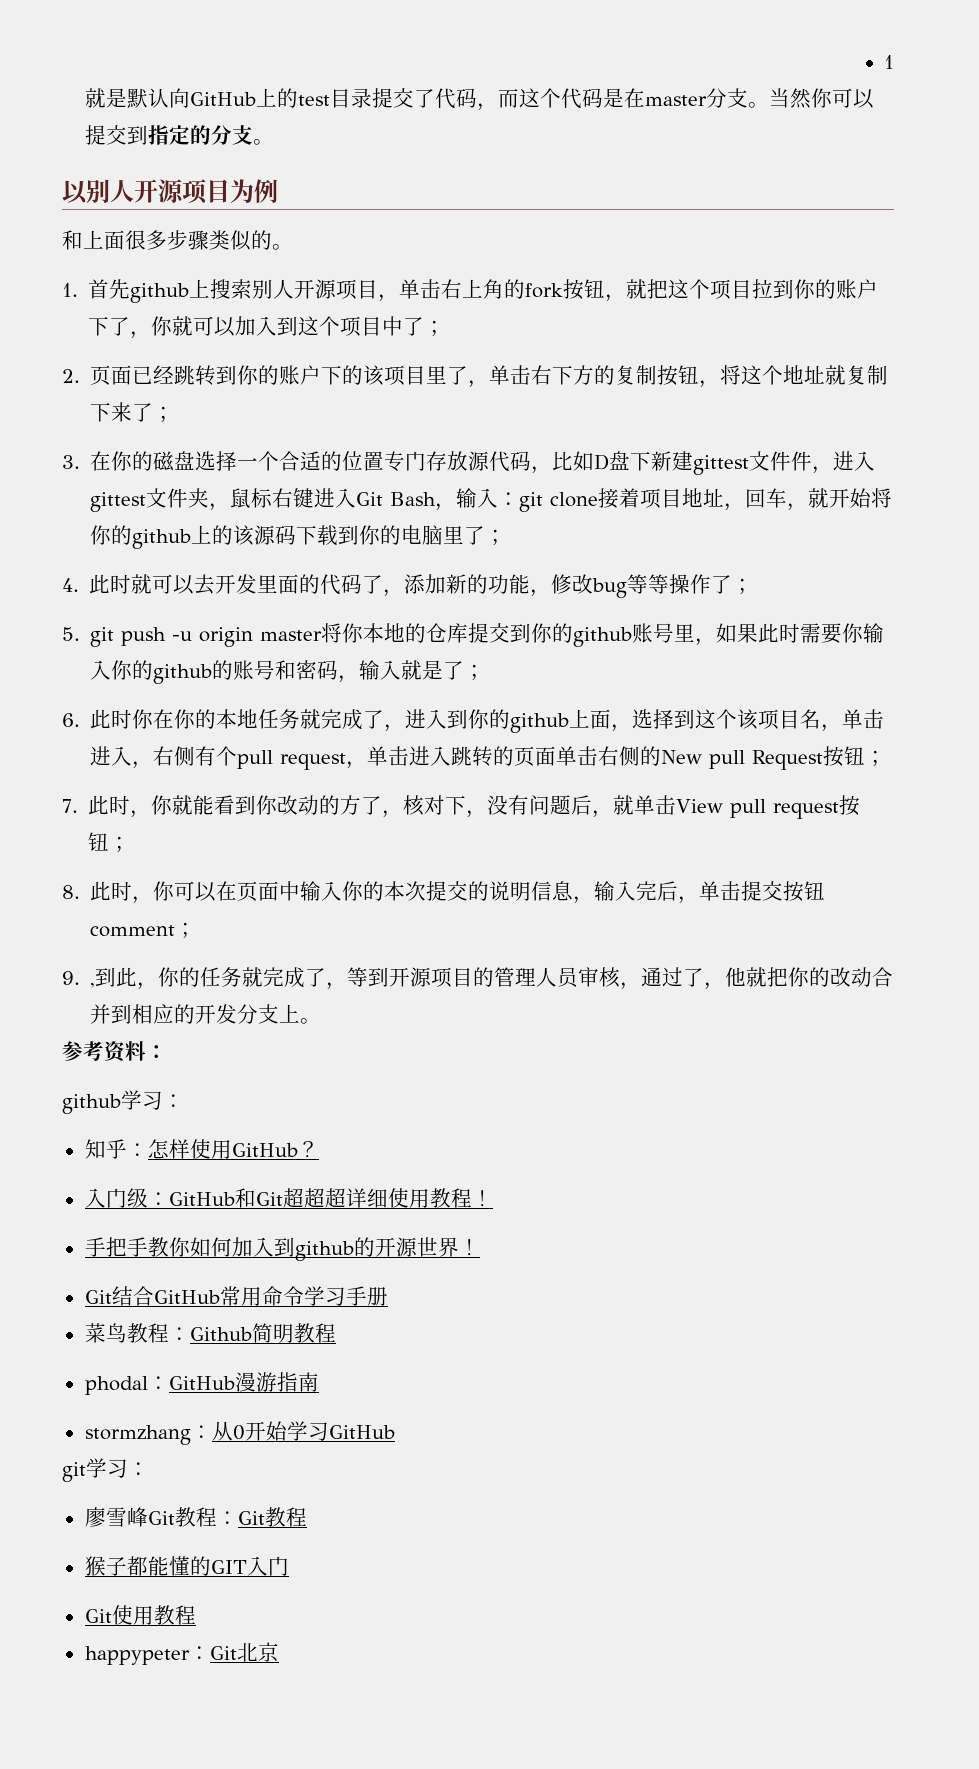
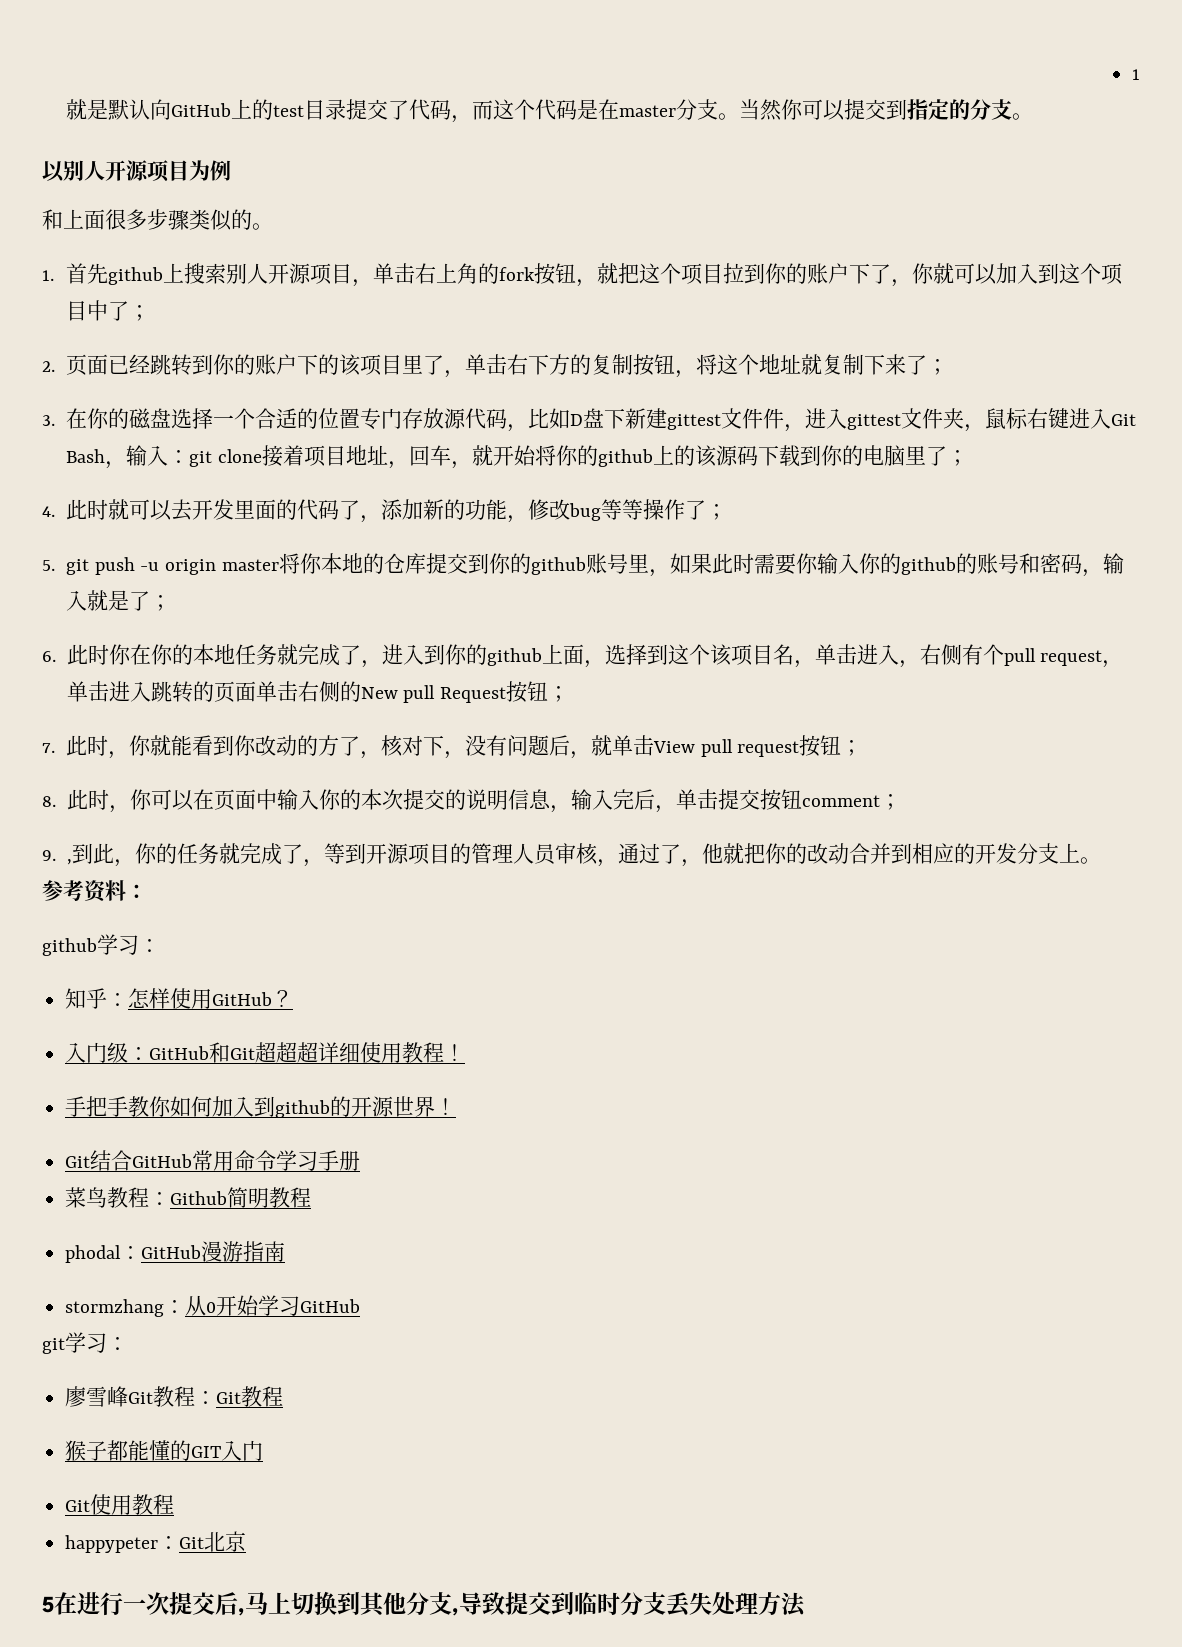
(279, 1652) none -> [42,1591,806,1617] // 5在进行一次提交后,马上切换到其他分支,导致提交到临时分支丢失处理方法

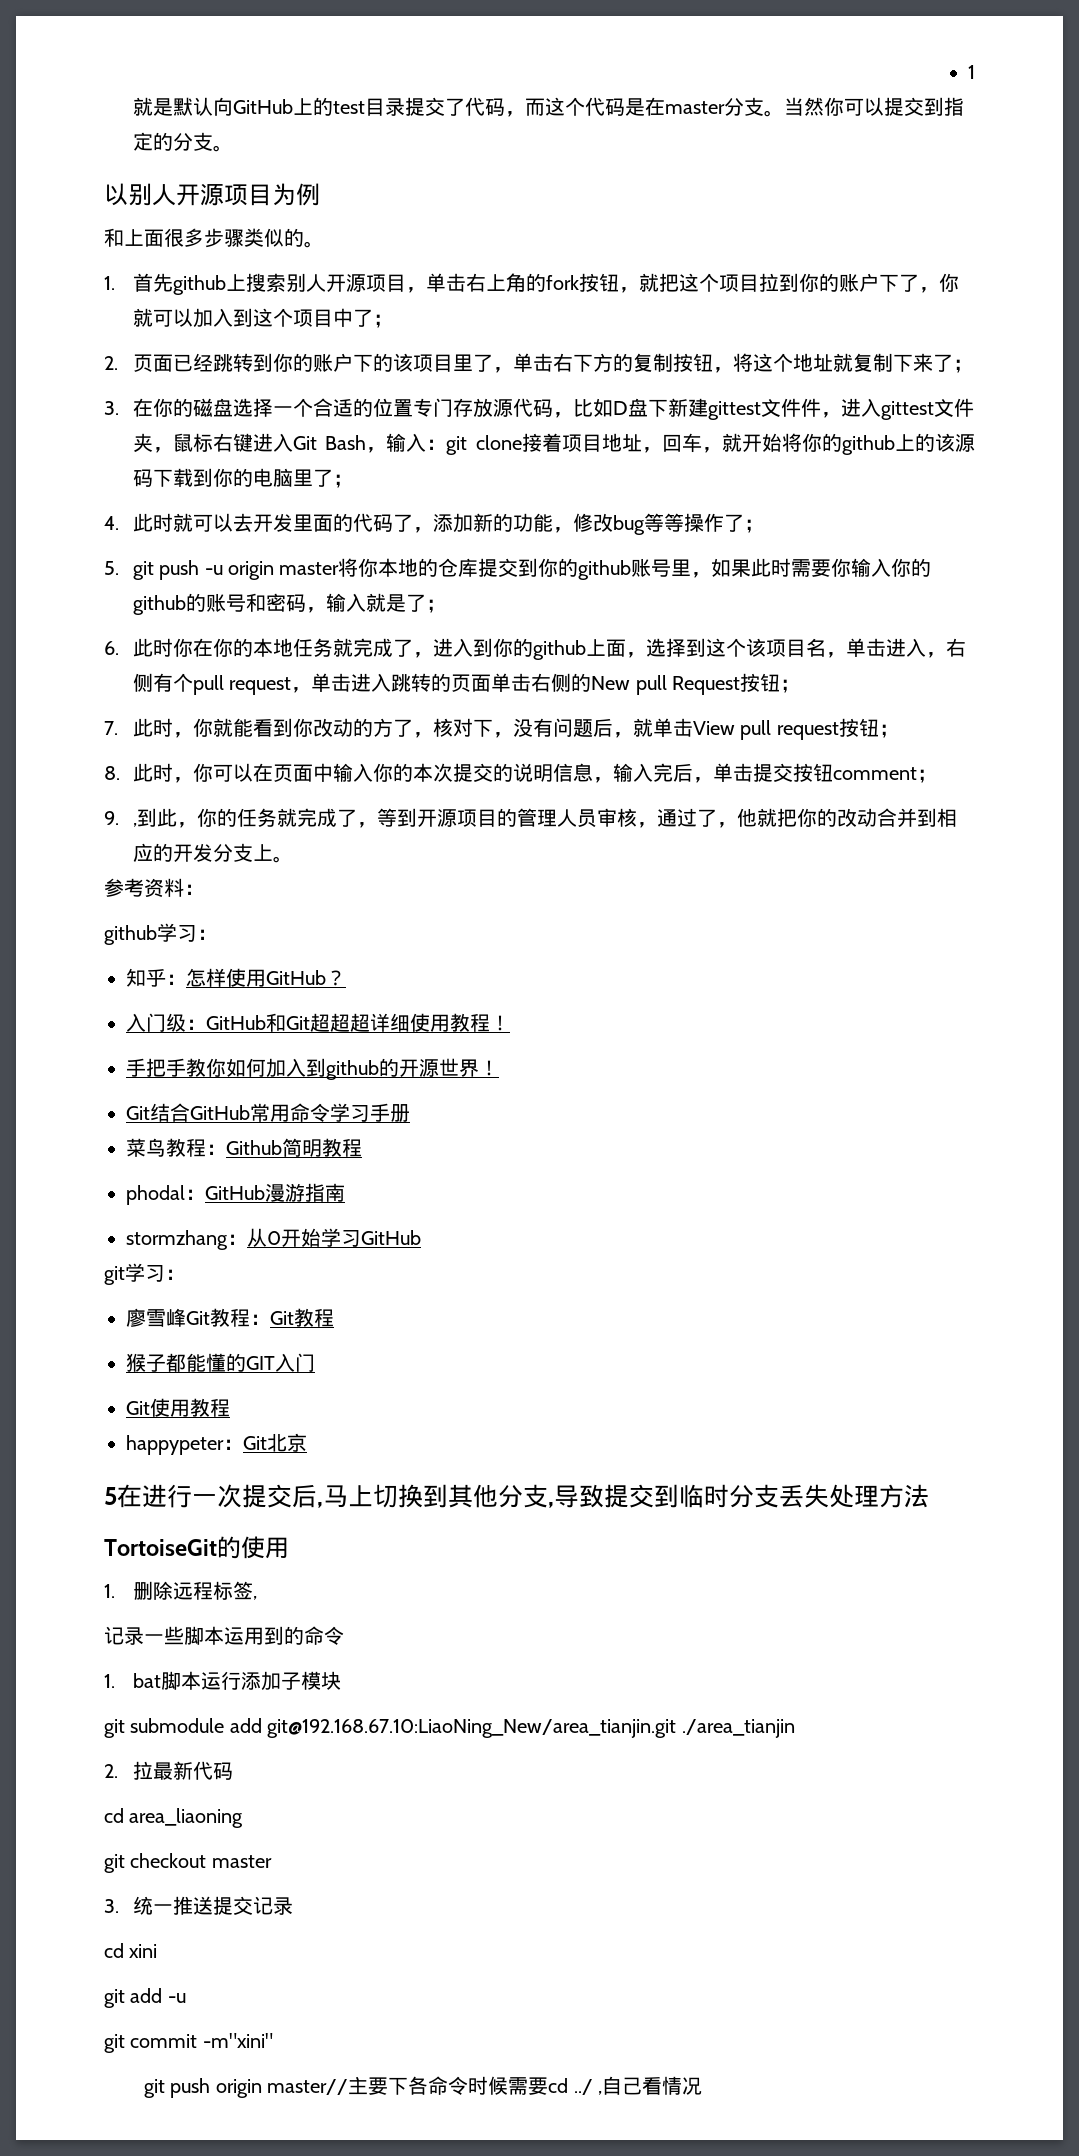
(806, 1604) none -> [104,1536,289,1559] [104,1581,257,1600] [104,1626,344,1645] [104,1671,341,1691] [104,1718,795,1738] [104,1761,233,1780] [104,1808,244,1828] [104,1853,272,1873] [104,1896,293,1915] [104,1943,158,1958] [104,1988,186,2008] [104,2033,273,2053] [143,2076,702,2098] // TortoiseGit的使用 // 1.删除远程标签, // 记录一些脚本运用到的命令 // 1. bat脚本运行添加子模块 // git submodule add git@192.168.67.10:LiaoNing_New/area_tianjin.git ./area_tianjin // 2.拉最新代码 // cd area_liaoning // git checkout master // 3.统一推送提交记录 // cd xini // git add -u // git commit -m"xini" // git push origin master//主要下各命令时候需要cd ../ ,自己看情况

